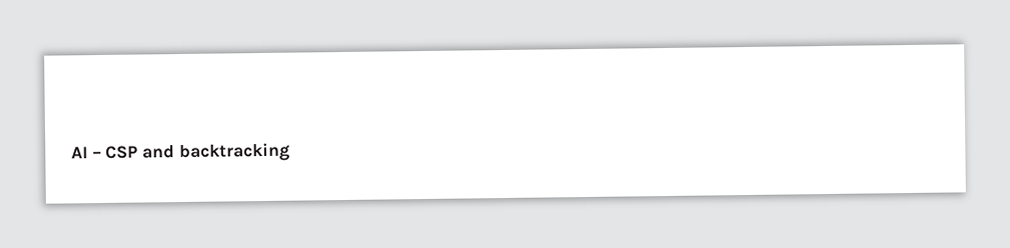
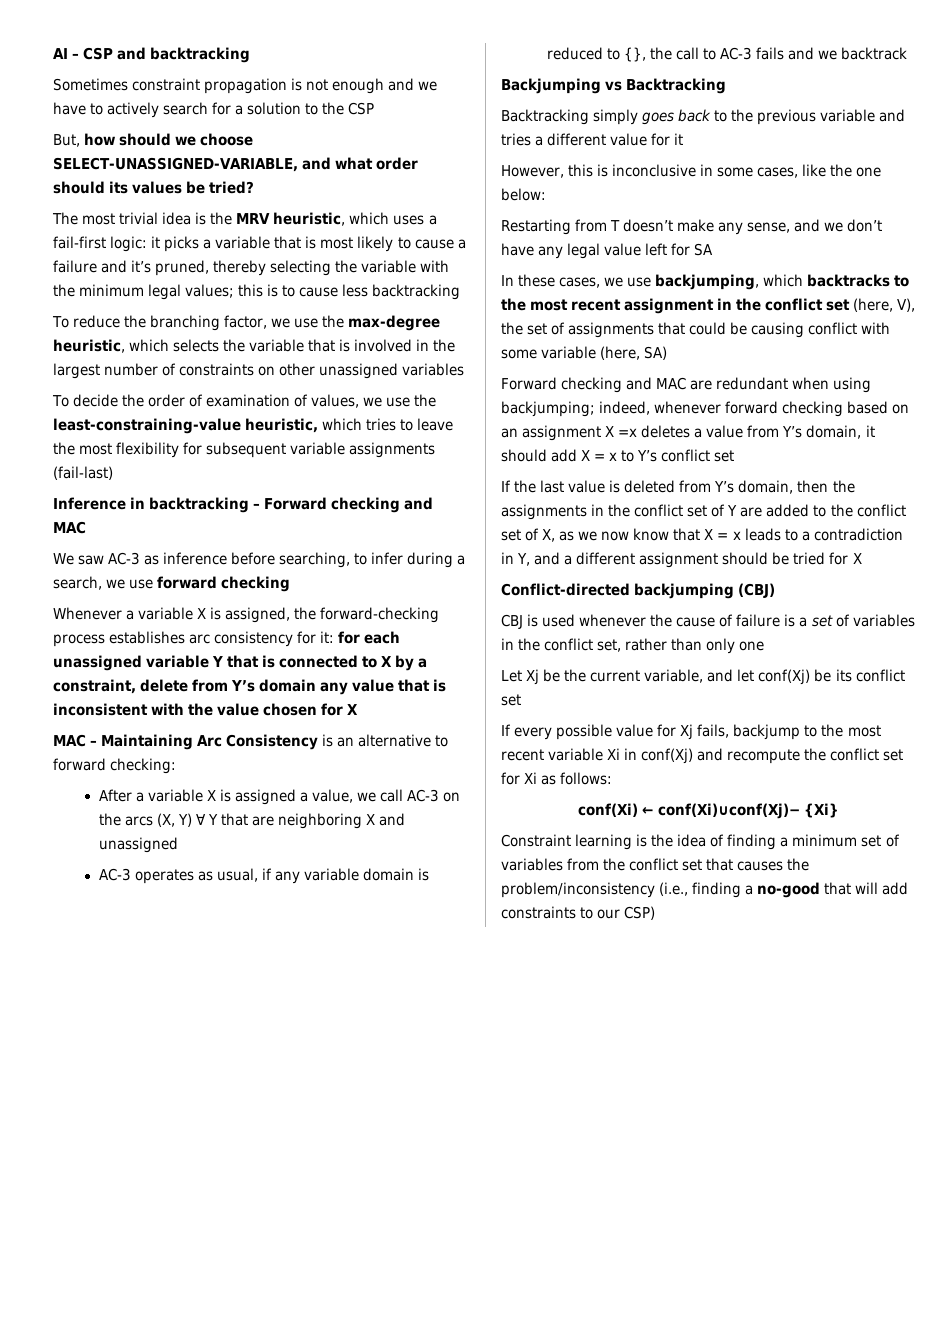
(290, 152) none -> [53,78,438,94] [53,102,375,118] [53,133,254,147] [53,157,419,172] [53,181,255,194] [52,212,437,226] [53,236,466,252] [53,260,450,276] [53,284,461,300] [52,315,441,331] [53,339,456,353] [53,363,465,379] [52,394,437,408] [53,418,454,434] [53,442,436,458] [53,466,113,480] [53,497,434,513] [53,521,86,534] [53,552,466,568] [53,576,291,592] [53,607,440,623] [53,631,401,647] [53,655,428,671] [53,679,447,695] [53,703,359,716] [53,734,449,750] [53,758,177,774] [98,789,461,805] [98,813,406,829] [98,837,178,853] [98,868,430,884] [546,47,908,62] [501,78,727,94] [501,109,906,125] [501,133,684,146] [501,164,882,178] [501,188,546,201] [501,219,883,235] [501,243,714,259] [501,274,910,290] [501,298,916,314] [501,322,891,338] [501,346,668,360] [501,377,872,393] [501,401,910,417] [501,425,875,441] [501,449,735,462] [501,480,855,494] [501,504,906,520] [501,528,903,542] [501,552,862,568] [501,583,776,599] [501,614,915,629] [501,638,765,654] [501,669,905,685] [501,694,521,706] [501,724,881,740] [501,748,904,764] [501,772,613,785] [578,803,839,819] [501,834,900,850] [501,858,810,871] [501,882,909,898] [501,906,656,920] // Sometimes constraint propagation is not enough and we have to actively search for a solution to the CSP // But, how should we choose SELECT-UNASSIGNED-VARIABLE, and what order should its values be tried? // The most trivial idea is the MRV heuristic, which uses a fail-first logic: it picks a variable that is most likely to cause a failure and it’s pruned, thereby selecting the variable with the minimum legal values; this is to cause less backtracking // To reduce the branching factor, we use the max-degree heuristic, which selects the variable that is involved in the largest number of constraints on other unassigned variables // To decide the order of examination of values, we use the least-constraining-value heuristic, which tries to leave the most flexibility for subsequent variable assignments (fail-last) // Inference in backtracking – Forward checking and MAC // We saw AC-3 as inference before searching, to infer during a search, we use forward checking // Whenever a variable X is assigned, the forward-checking process establishes arc consistency for it: for each unassigned variable Y that is connected to X by a constraint, delete from Y’s domain any value that is inconsistent with the value chosen for X // MAC – Maintaining Arc Consistency is an alternative to forward checking: // After a variable X is assigned a value, we call AC-3 on the arcs (X, Y) ∀ Y that are neighboring X and unassigned // AC-3 operates as usual, if any variable domain is reduced to {}, the call to AC-3 fails and we backtrack // Backjumping vs Backtracking // Backtracking simply goes back to the previous variable and tries a different value for it // However, this is inconclusive in some cases, like the one below: // Restarting from T doesn’t make any sense, and we don’t have any legal value left for SA // In these cases, we use backjumping, which backtracks to the most recent assignment in the conflict set (here, V), the set of assignments that could be causing conflict with some variable (here, SA) // Forward checking and MAC are redundant when using backjumping; indeed, whenever forward checking based on an assignment X =x deletes a value from Y’s domain, it should add X = x to Y’s conflict set // If the last value is deleted from Y’s domain, then the assignments in the conflict set of Y are added to the conflict set of X, as we now know that X = x leads to a contradiction in Y, and a different assignment should be tried for X // Conflict-directed backjumping (CBJ) // CBJ is used whenever the cause of failure is a set of variables in the conflict set, rather than only one // Let Xj be the current variable, and let conf(Xj) be its conflict set // If every possible value for Xj fails, backjump to the most recent variable Xi in conf(Xj) and recompute the conflict set for Xi as follows: // conf(Xi) ← conf(Xi)∪conf(Xj)− {Xi} // Constraint learning is the idea of finding a minimum set of variables from the conflict set that causes the problem/inconsistency (i.e., finding a no-good that will add constraints to our CSP)

